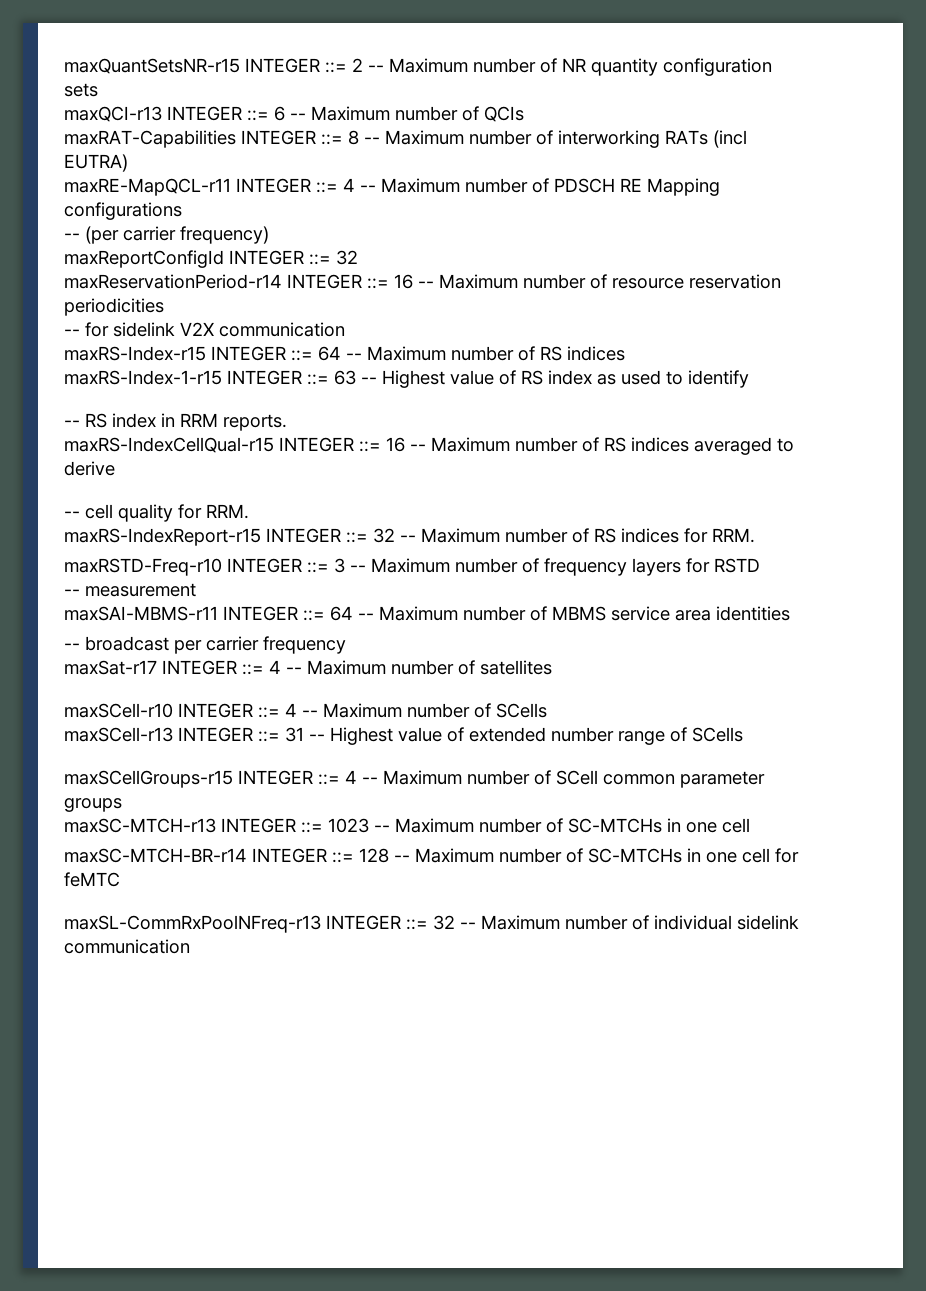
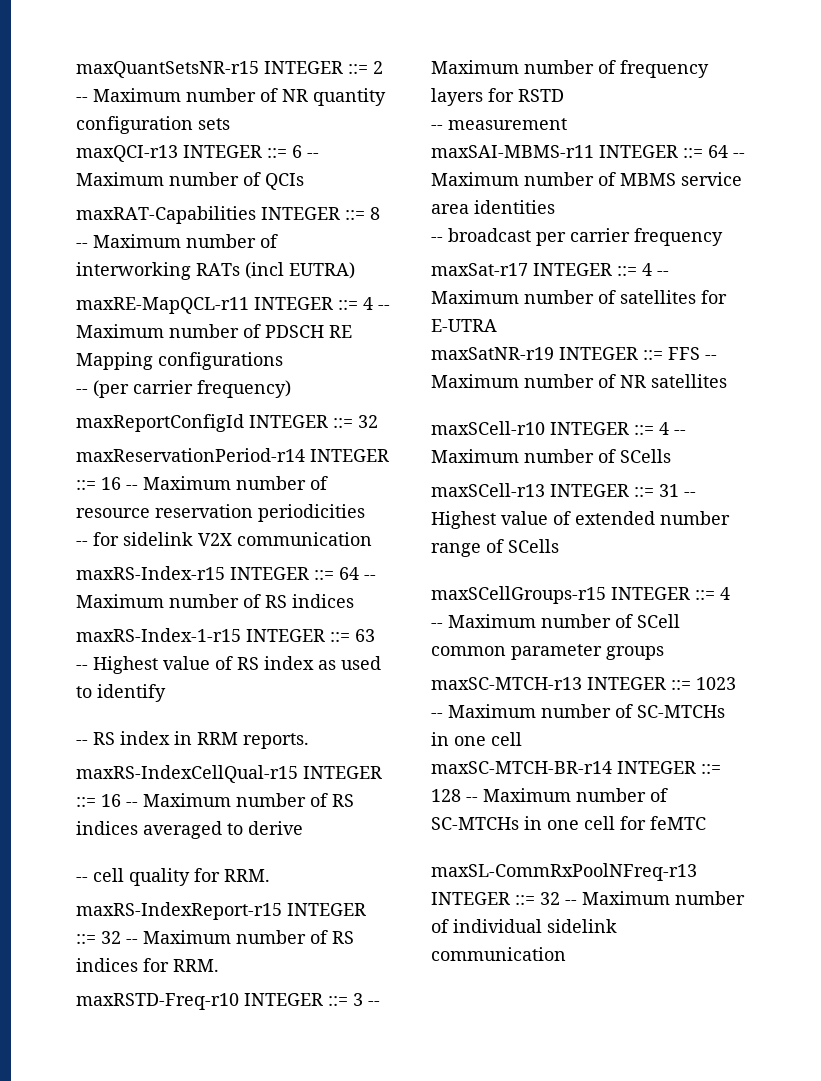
(552, 667) none -> [701,290,727,304] [431,319,497,332] [431,347,717,360] [431,374,727,388] for E-UTRA // maxSatNR-r19 INTEGER ::= FFS -- Maximum number of NR satellites

